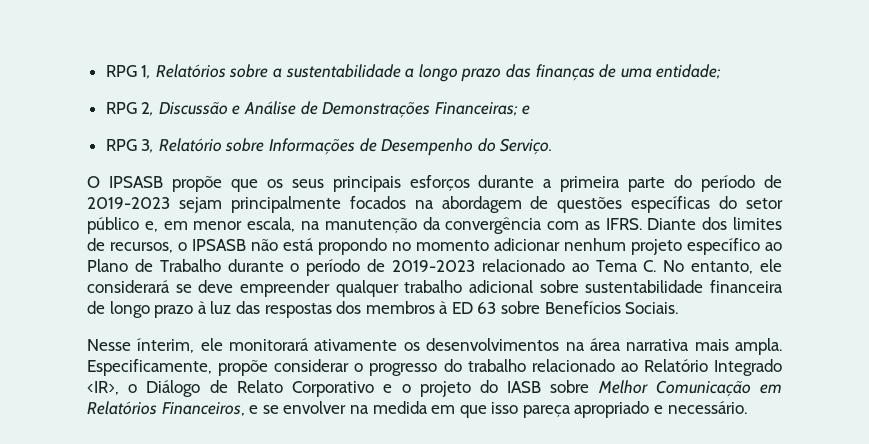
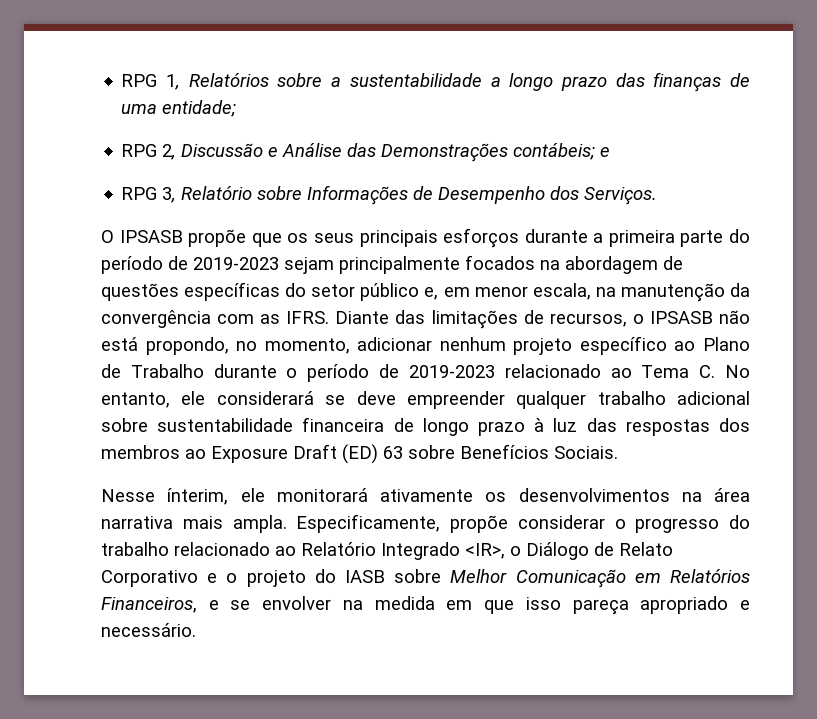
[300,101,518,118] de Demonstrações Financeiras; -> [347,143,596,162] das Demonstrações contábeis;
[477,138,554,155] do Serviço. -> [550,186,658,205] dos Serviços.
[702,217,783,230] dos limites -> [395,310,518,329] das limitações
[318,238,489,255] propondo no momento -> [145,337,350,355] propondo, no momento,
[439,301,473,314] à ED -> [185,444,378,464] ao Exposure Draft (ED)

